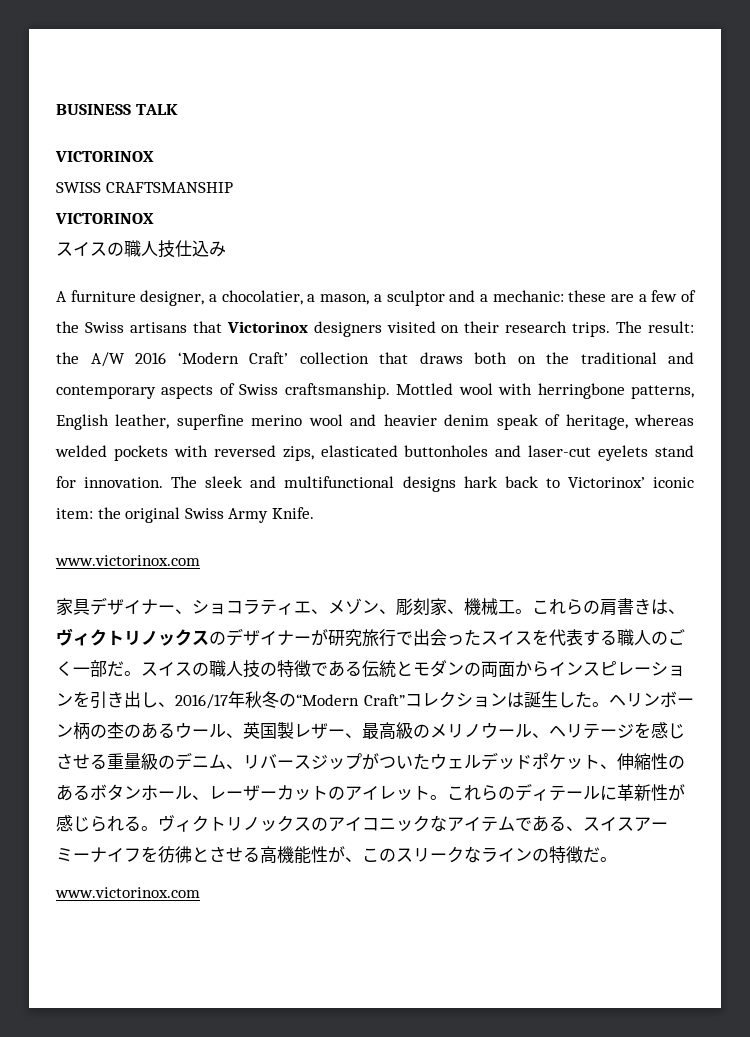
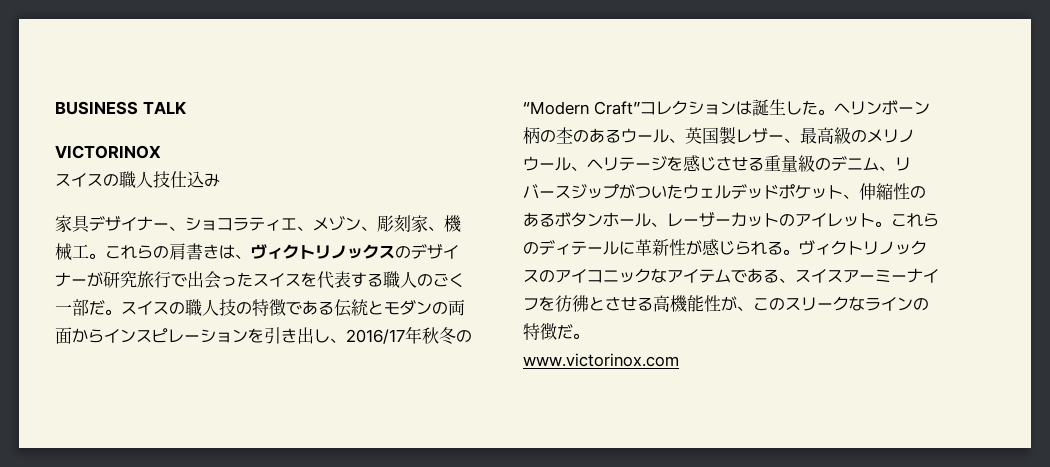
[56,182,233,193] [55,213,154,224] // SWISS CRAFTSMANSHIP // VICTORINOX -> (161, 152) none
[56,290,696,306] [56,321,694,337] [56,352,694,367] [56,383,694,399] [56,414,694,430] [55,445,694,461] [56,476,694,492] [56,507,314,523] [55,555,200,566] // A furniture designer, a chocolatier, a mason, a sculptor and a mechanic: these are a few of the Swiss artisans that Victorinox designers visited on their research trips. The result: the A/W 2016 ‘Modern Craft’ collection that draws both on the traditional and contemporary aspects of Swiss craftsmanship. Mottled wool with herringbone patterns, English leather, superfine merino wool and heavier denim speak of heritage, whereas welded pockets with reversed zips, elasticated buttonholes and laser-cut eyelets stand for innovation. The sleek and multifunctional designs hark back to Victorinox’ iconic item: the original Swiss Army Knife. // www.victorinox.com -> (220, 180) none

